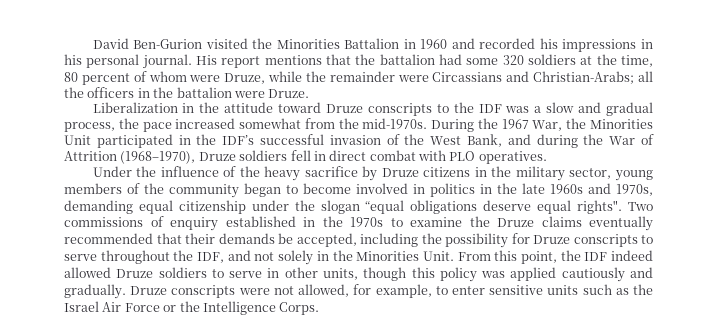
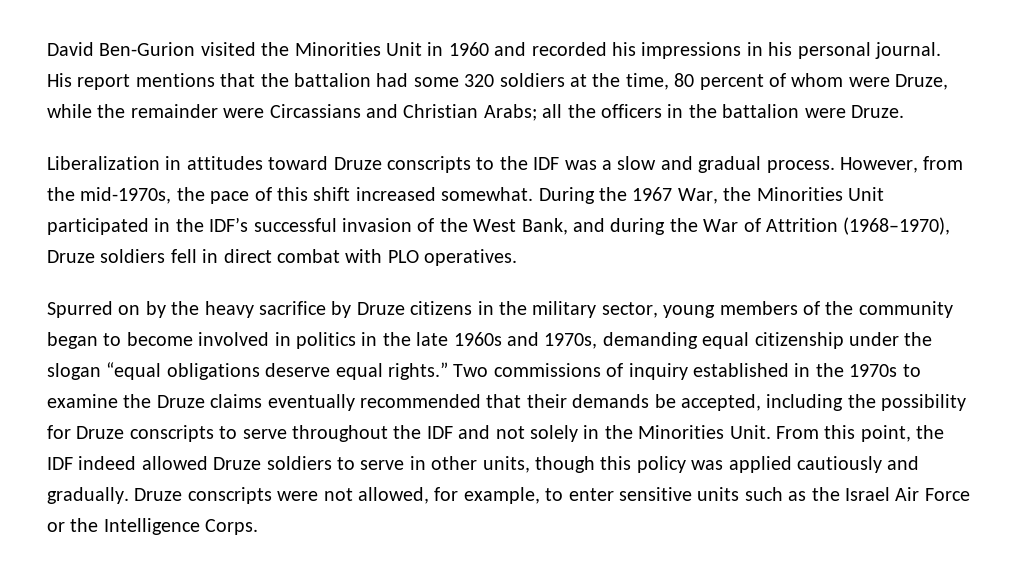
[344,38,400,49] Battalion -> [386,42,422,56] Unit
[533,71,635,84] Christian-Arabs; -> [403,104,537,121] Christian Arabs;
[199,102,274,113] the attitude -> [186,156,263,170] attitudes
[64,118,428,132] process, the pace increased somewhat from the mid-1970s. -> [766,156,964,173] [47,187,534,204] process. However, from the mid-1970s, the pace of this shift increased somewhat.
[92,166,237,177] Under the influence of -> [47,301,166,318] Spurred on by
[577,200,623,214] rights". -> [388,362,448,380] rights.”
[170,217,218,231] enquiry -> [628,363,688,380] inquiry
[197,252,225,263] IDF, -> [426,426,453,439] IDF

